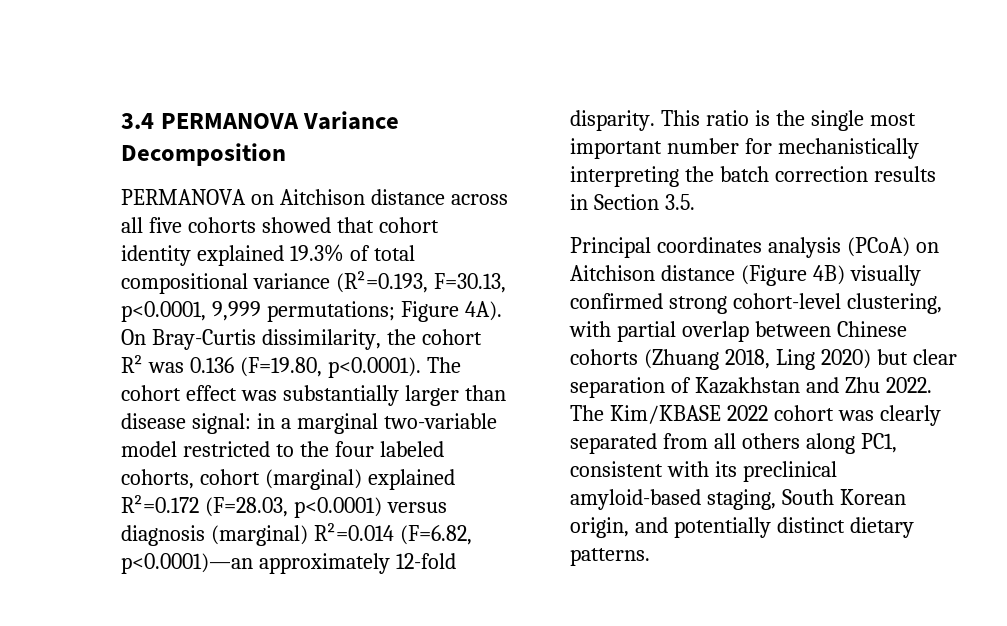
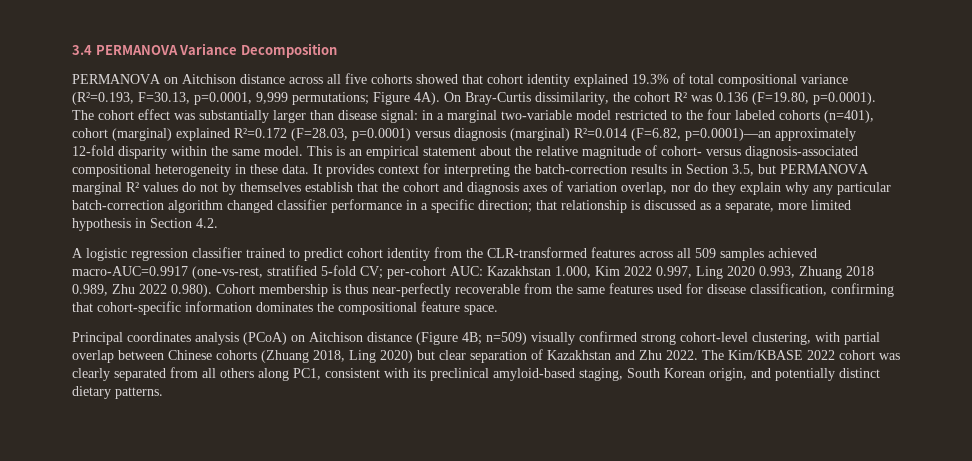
[121,301,206,322] p<0.0001, -> [194,92,252,105] p=0.0001,
[327,357,421,378] p<0.0001). -> [813,92,876,105] p=0.0001).
[121,469,194,489] cohorts, -> [779,110,874,123] cohorts (n=401),
[293,497,382,518] p<0.0001) -> [352,128,411,141] p=0.0001)
[121,553,253,574] p<0.0001)—an -> [685,128,771,141] p=0.0001)—an
[570,110,916,131] [570,138,919,159] [570,166,936,187] [570,194,695,210] disparity. This ratio is the single most important number for mechanistically interpreting the batch correction results in Section 3.5. -> [118,145,858,159] [72,163,869,177] [72,181,891,195] [72,199,851,213] [72,218,218,231] [72,247,817,261] [72,265,874,279] [72,283,894,297] [72,301,498,315] disparity within the same model. This is an empirical statement about the relative magnitude of cohort- versus diagnosis-associated compositional heterogeneity in these data. It provides context for interpreting the batch-correction results in Section 3.5, but PERMANOVA marginal R² values do not by themselves establish that the cohort and diagnosis axes of variation overlap, nor do they explain why any particular batch-correction algorithm changed classifier performance in a specific direction; that relationship is discussed as a separate, more limited hypothesis in Section 4.2. // A logistic regression classifier trained to predict cohort identity from the CLR-transformed features across all 509 samples achieved macro-AUC=0.9917 (one-vs-rest, stratified 5-fold CV; per-cohort AUC: Kazakhstan 1.000, Kim 2022 0.997, Ling 2020 0.993, Zhuang 2018 0.989, Zhu 2022 0.980). Cohort membership is thus near-perfectly recoverable from the same features used for disease classification, confirming that cohort-specific information dominates the compositional feature space.
[812,265,845,285] 4B) -> [462,332,527,345] 4B; n=509)

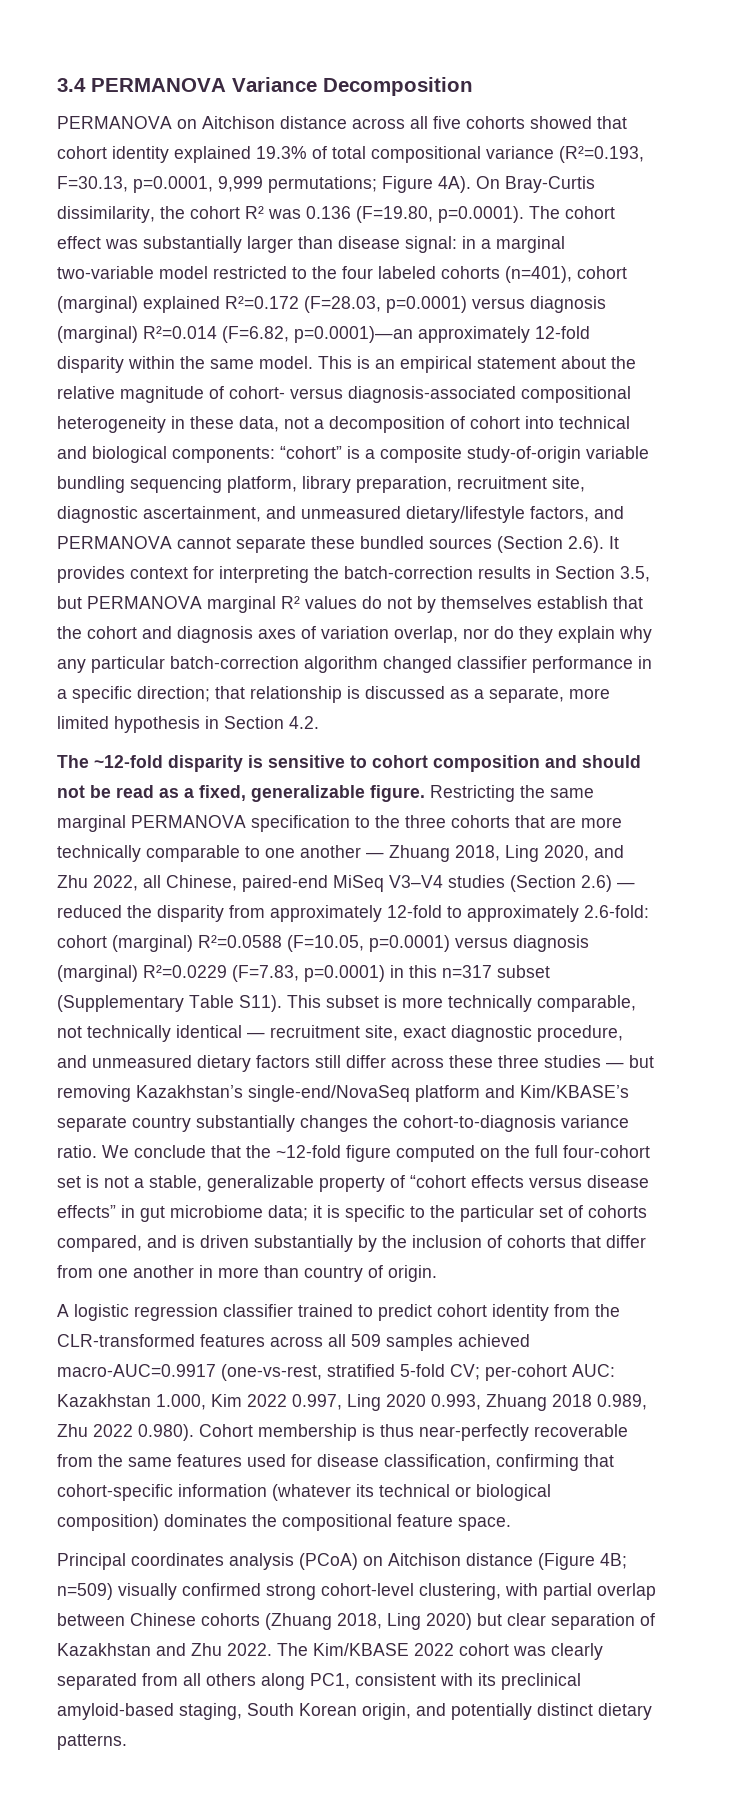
[282,164,309,174] data. -> [239,416,630,433] [57,446,649,463] [57,476,585,493] [57,506,624,523] [57,536,604,553] data, not a decomposition of cohort into technical and biological components: “cohort” is a composite study-of-origin variable bundling sequencing platform, library preparation, recruitment site, diagnostic ascertainment, and unmeasured dietary/lifestyle factors, and PERMANOVA cannot separate these bundled sources (Section 2.6).
(218, 223) none -> [57,755,641,772] [57,785,594,802] [57,815,622,832] [57,845,624,862] [57,875,635,892] [57,905,649,922] [57,935,589,952] [57,965,550,982] [57,995,636,1012] [57,1025,623,1042] [57,1055,654,1072] [57,1085,629,1102] [57,1115,629,1132] [57,1145,650,1162] [57,1175,649,1192] [57,1205,647,1222] [57,1235,646,1252] [57,1265,437,1282] // The ~12-fold disparity is sensitive to cohort composition and should not be read as a fixed, generalizable figure. Restricting the same marginal PERMANOVA specification to the three cohorts that are more technically comparable to one another — Zhuang 2018, Ling 2020, and Zhu 2022, all Chinese, paired-end MiSeq V3–V4 studies (Section 2.6) — reduced the disparity from approximately 12-fold to approximately 2.6-fold: cohort (marginal) R²=0.0588 (F=10.05, p=0.0001) versus diagnosis (marginal) R²=0.0229 (F=7.83, p=0.0001) in this n=317 subset (Supplementary Table S11). This subset is more technically comparable, not technically identical — recruitment site, exact diagnostic procedure, and unmeasured dietary factors still differ across these three studies — but removing Kazakhstan’s single-end/NovaSeq platform and Kim/KBASE’s separate country substantially changes the cohort-to-diagnosis variance ratio. We conclude that the ~12-fold figure computed on the full four-cohort set is not a stable, generalizable property of “cohort effects versus disease effects” in gut microbiome data; it is specific to the particular set of cohorts compared, and is driven substantially by the inclusion of cohorts that differ from one another in more than country of origin.
(252, 306) none -> [272,1484,551,1501] [57,1514,159,1531] (whatever its technical or biological composition)

